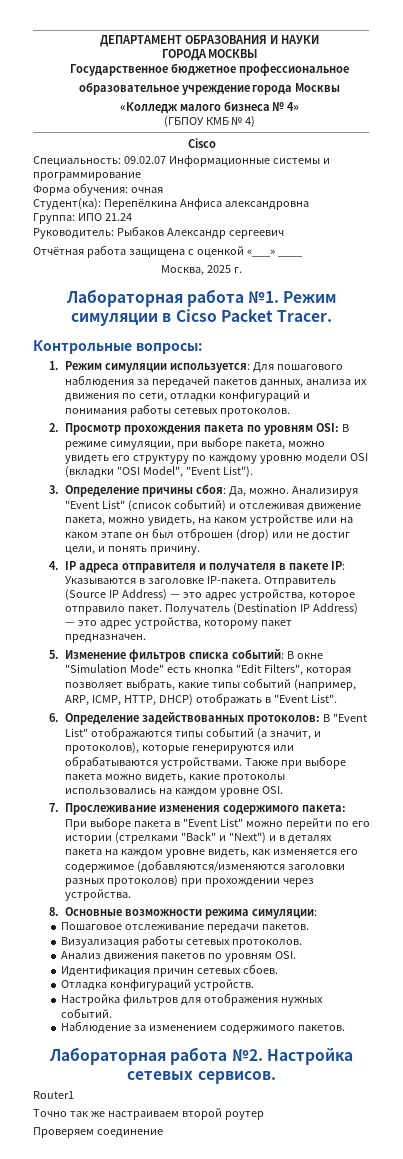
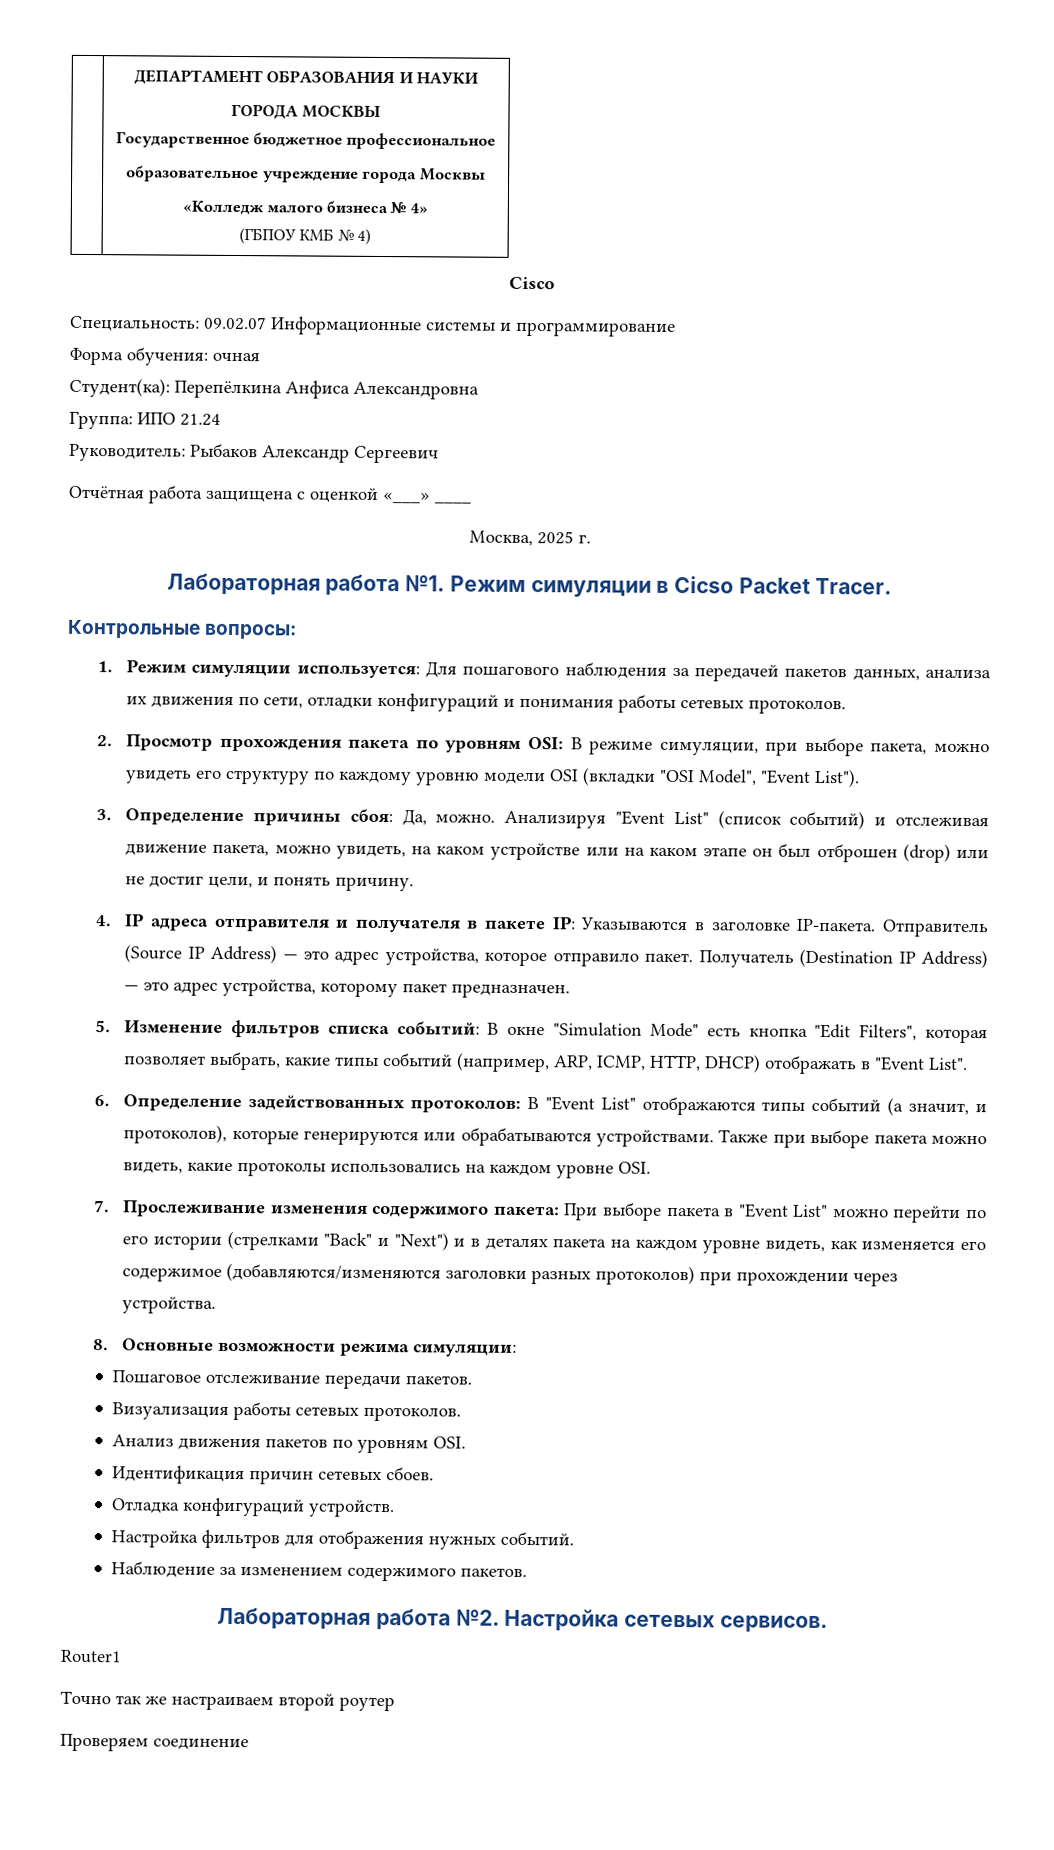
[224,201,309,210] александровна -> [353,381,479,400] Александровна
[228,230,284,239] сергеевич -> [354,445,439,464] Сергеевич

